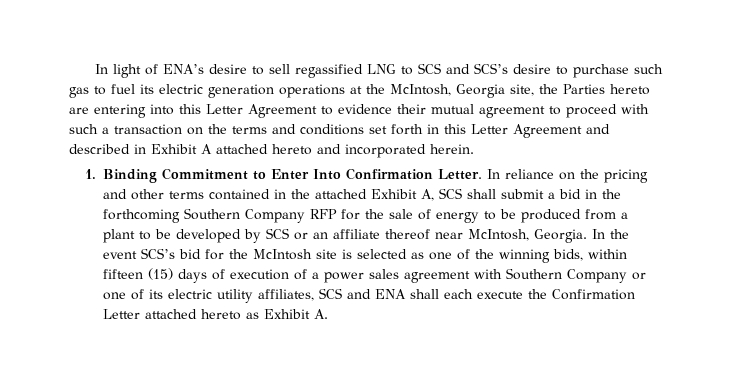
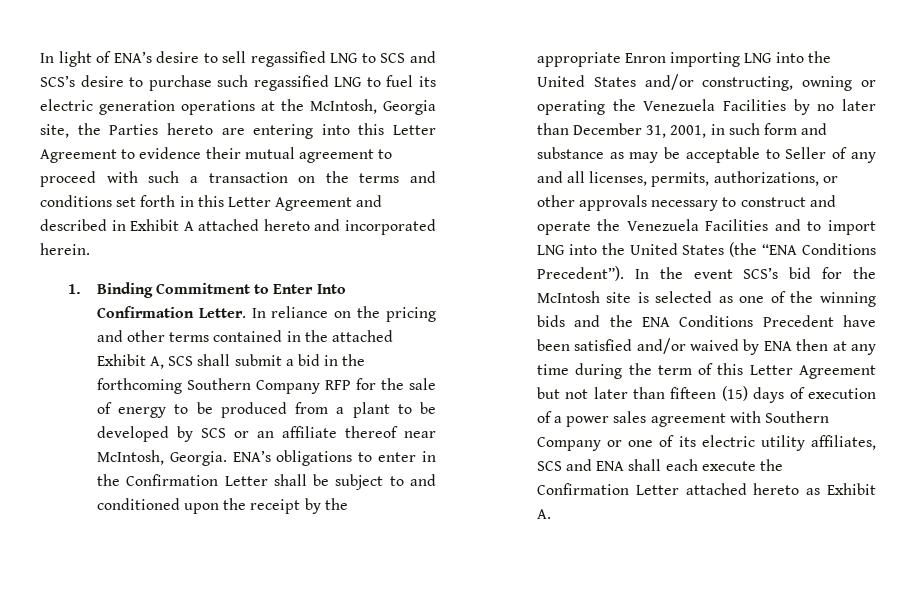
[69,87,89,98] gas -> [253,75,363,91] regassified LNG
(588, 236) none -> [232,450,436,466] [96,474,436,490] [96,498,348,514] [536,51,831,67] [536,74,876,91] [536,99,876,115] [536,123,828,138] [536,147,876,163] [536,171,838,187] [536,195,836,211] [536,219,876,235] [536,242,876,257] [536,266,624,281] ENA’s obligations to enter in the Confirmation Letter shall be subject to and conditioned upon the receipt by the appropriate Enron importing LNG into the United States and/or constructing, owning or operating the Venezuela Facilities by no later than December 31, 2001, in such form and substance as may be acceptable to Seller of any and all licenses, permits, authorizations, or other approvals necessary to construct and operate the Venezuela Facilities and to import LNG into the United States (the “ENA Conditions Precedent”).
[553,249,628,261] bids, within -> [536,315,876,327] [536,338,876,355] [536,363,876,379] [536,387,666,399] bids and the ENA Conditions Precedent have been satisfied and/or waived by ENA then at any time during the term of this Letter Agreement but not later than

